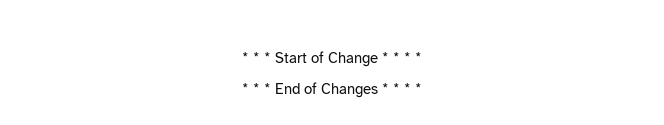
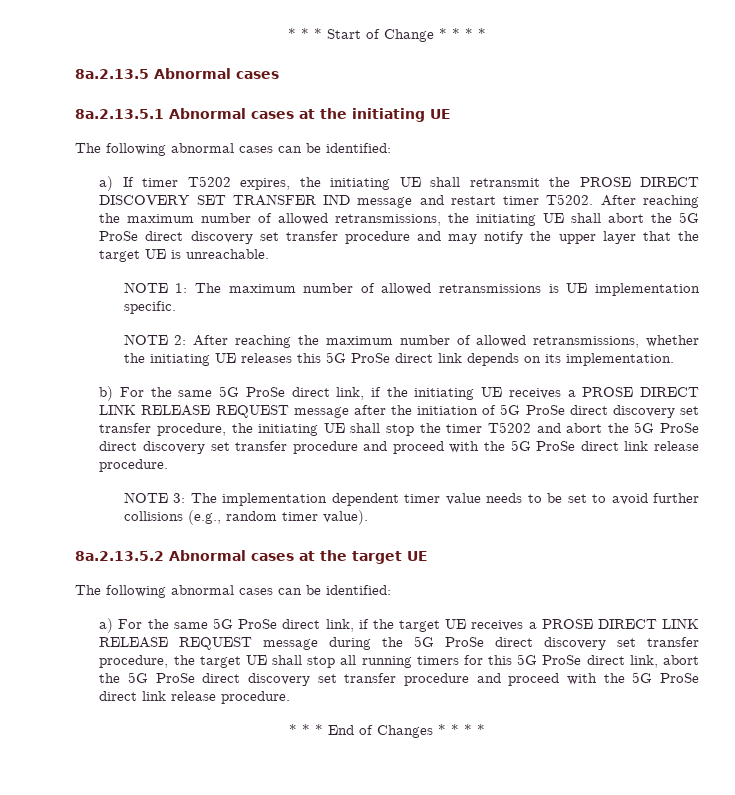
(422, 57) none -> [75,68,279,79] [75,108,451,122] [75,143,391,156] [99,176,699,191] [99,194,699,208] [99,212,699,226] [99,231,699,244] [99,249,270,262] [123,282,700,296] [123,301,176,314] [123,334,700,348] [123,352,674,366] [99,386,700,401] [99,404,699,418] [99,422,700,436] [99,440,699,454] [99,459,169,472] [123,492,700,506] [123,510,368,525] [75,550,428,564] [75,585,391,598] [99,618,699,633] [99,636,699,650] [99,654,699,668] [99,672,700,686] [99,691,291,704] // 8a.2.13.5 Abnormal cases // 8a.2.13.5.1 Abnormal cases at the initiating UE // The following abnormal cases can be identified: // a) If timer T5202 expires, the initiating UE shall retransmit the PROSE DIRECT DISCOVERY SET TRANSFER IND message and restart timer T5202. After reaching the maximum number of allowed retransmissions, the initiating UE shall abort the 5G ProSe direct discovery set transfer procedure and may notify the upper layer that the target UE is unreachable. // NOTE 1: The maximum number of allowed retransmissions is UE implementation specific. // NOTE 2: After reaching the maximum number of allowed retransmissions, whether the initiating UE releases this 5G ProSe direct link depends on its implementation. // b) For the same 5G ProSe direct link, if the initiating UE receives a PROSE DIRECT LINK RELEASE REQUEST message after the initiation of 5G ProSe direct discovery set transfer procedure, the initiating UE shall stop the timer T5202 and abort the 5G ProSe direct discovery set transfer procedure and proceed with the 5G ProSe direct link release procedure. // NOTE 3: The implementation dependent timer value needs to be set to avoid further collisions (e.g., random timer value). // 8a.2.13.5.2 Abnormal cases at the target UE // The following abnormal cases can be identified: // a) For the same 5G ProSe direct link, if the target UE receives a PROSE DIRECT LINK RELEASE REQUEST message during the 5G ProSe direct discovery set transfer procedure, the target UE shall stop all running timers for this 5G ProSe direct link, abort the 5G ProSe direct discovery set transfer procedure and proceed with the 5G ProSe direct link release procedure.

